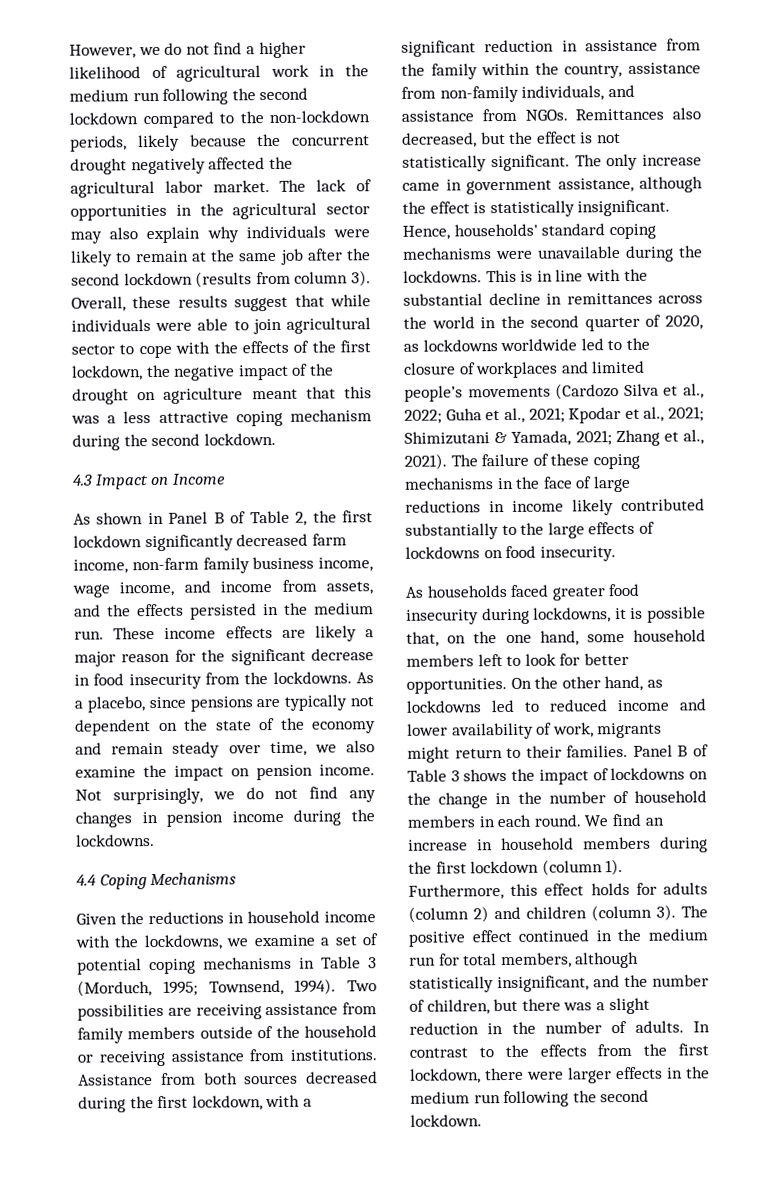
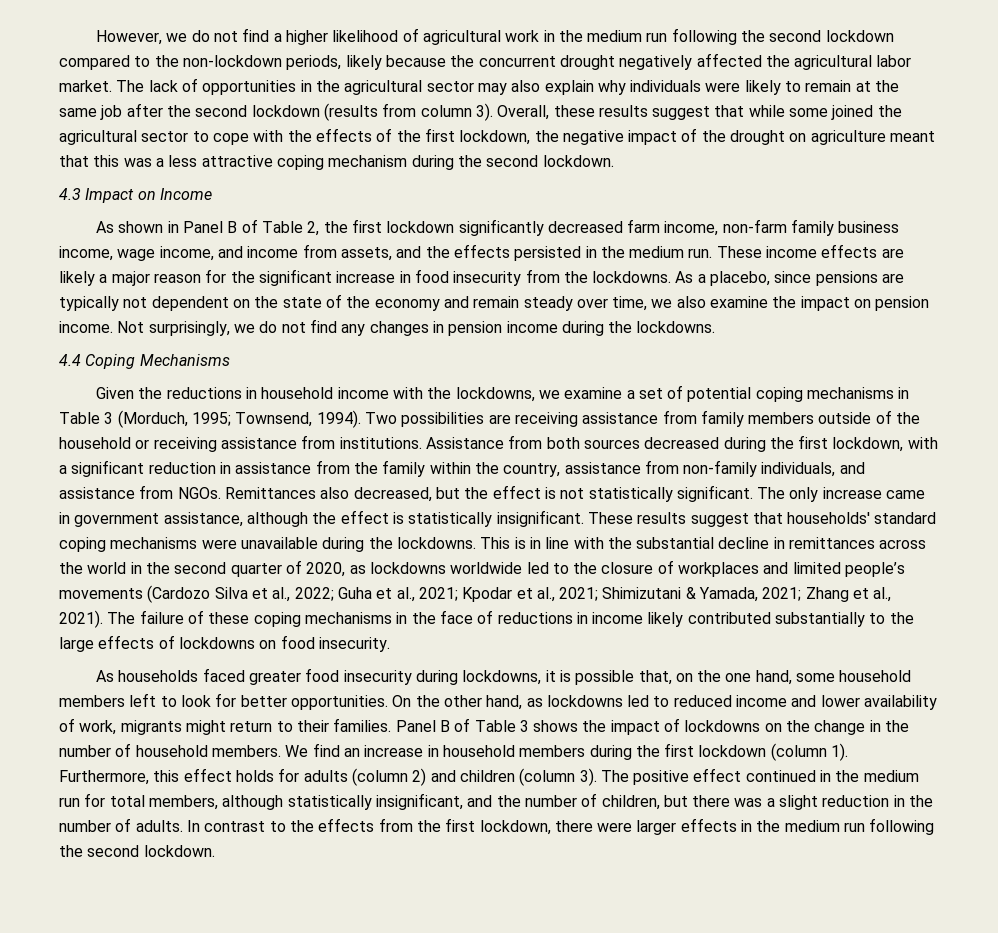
[71,318,282,335] individuals were able to join -> [789,105,902,120] some joined the
[311,648,374,661] decrease -> [336,271,396,283] increase
[402,225,450,240] Hence, -> [587,512,783,527] These results suggest that
[592,475,631,493] large -> (494, 617) none
[407,814,581,828] members in each round. -> [211,745,281,757] members.

